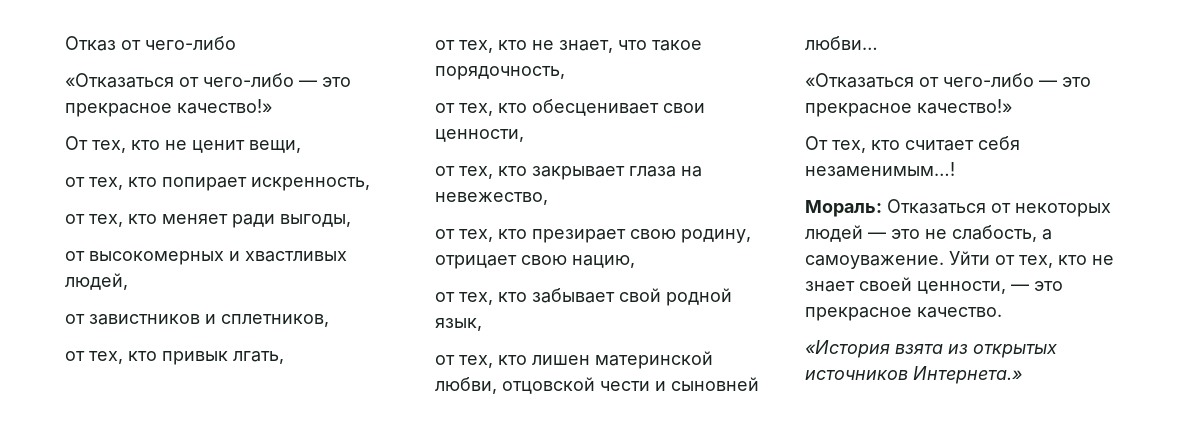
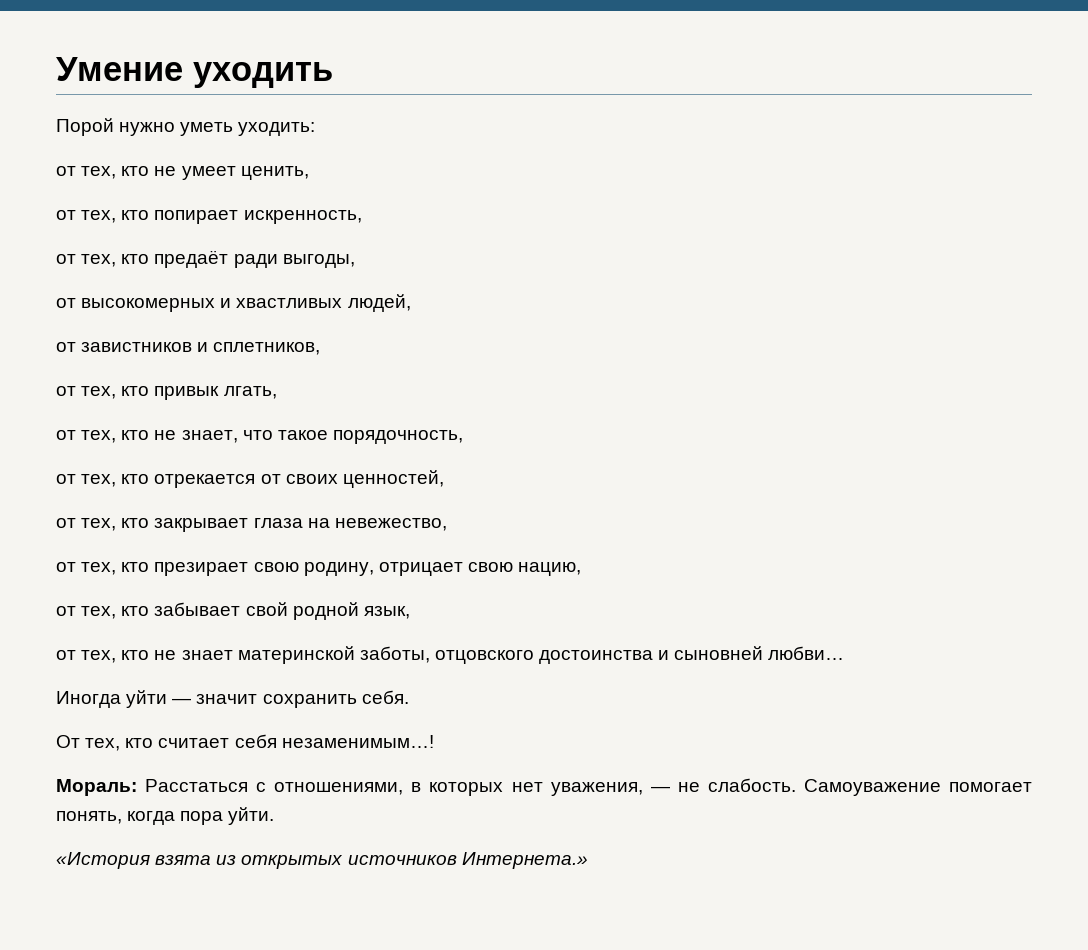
[65,36,236,51] [65,73,351,88] [65,99,272,117] [65,136,301,153] Отказ от чего-либо // «Отказаться от чего-либо — это прекрасное качество!» // От тех, кто не ценит вещи, -> [56,57,333,88] [56,118,316,136] [56,166,309,180] Умение уходить // Порой нужно уметь уходить: // от тех, кто не умеет ценить,
[162,214,228,224] меняет -> [154,250,229,268] предаёт
[532,99,705,116] [435,129,524,142] обесценивает свои ценности, -> [154,470,444,488] отрекается от своих ценностей,
[532,351,713,369] [435,377,759,394] [805,36,878,50] [805,73,1091,88] [805,99,1012,117] лишен материнской любви, отцовской чести и сыновней любви… // «Отказаться от чего-либо — это прекрасное качество!» -> [154,646,845,664] [56,690,409,708] не знает материнской заботы, отцовского достоинства и сыновней любви… // Иногда уйти — значит сохранить себя.
[887,199,1111,217] [805,225,1052,242] [805,251,1114,269] [805,277,1063,294] [805,307,1002,321] Отказаться от некоторых людей — это не слабость, а самоуважение. Уйти от тех, кто не знает своей ценности, — это прекрасное качество. -> [145,778,1032,796] [56,807,275,825] Расстаться с отношениями, в которых нет уважения, — не слабость. Самоуважение помогает понять, когда пора уйти.

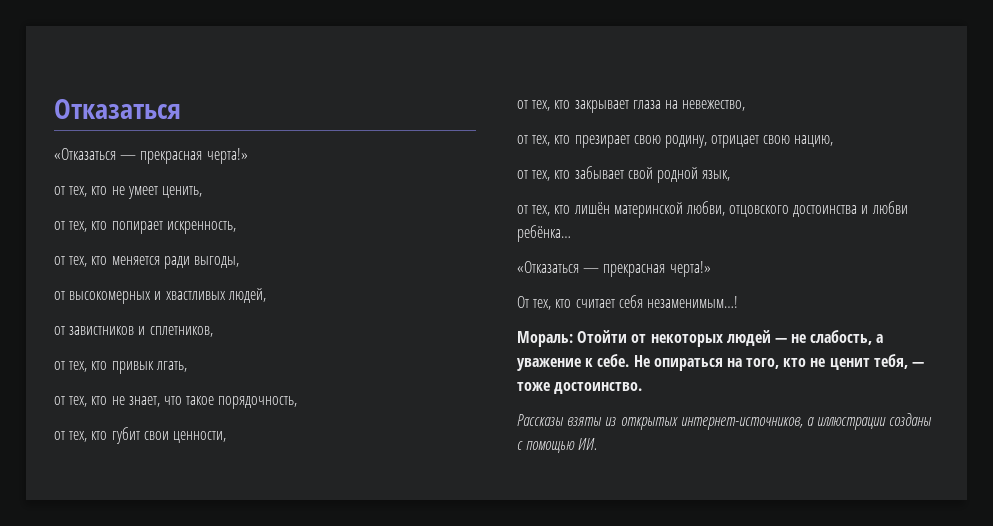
[56,57,333,88] [56,118,316,136] Умение уходить // Порой нужно уметь уходить: -> [54,99,181,119] [54,148,248,164] Отказаться // «Отказаться — прекрасная черта!»
[154,250,229,268] предаёт -> [111,256,160,265] меняется
[154,470,444,488] отрекается от своих ценностей, -> [111,427,226,444] губит свои ценности,
[154,646,845,664] [56,690,409,708] не знает материнской заботы, отцовского достоинства и сыновней любви… // Иногда уйти — значит сохранить себя. -> [573,201,908,218] [517,225,571,242] [517,261,711,277] лишён материнской любви, отцовского достоинства и любви ребёнка… // «Отказаться — прекрасная черта!»
[145,778,1032,796] [56,807,275,825] [56,852,588,869] Расстаться с отношениями, в которых нет уважения, — не слабость. Самоуважение помогает понять, когда пора уйти. // «История взята из открытых источников Интернета.» -> [577,330,884,347] [517,354,925,371] [517,382,643,394] [517,413,933,430] [517,438,598,453] Отойти от некоторых людей — не слабость, а уважение к себе. Не опираться на того, кто не ценит тебя, — тоже достоинство. // Рассказы взяты из открытых интернет-источников, а иллюстрации созданы с помощью ИИ.

